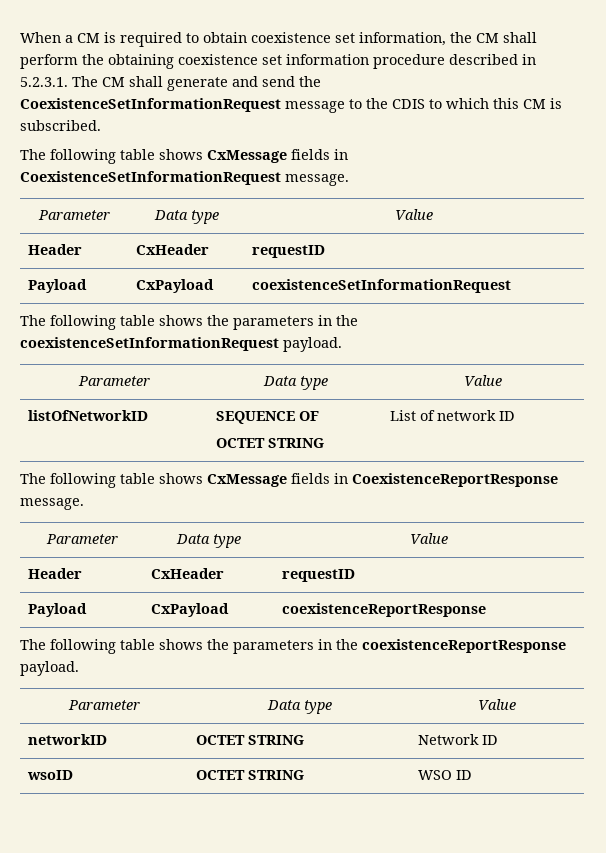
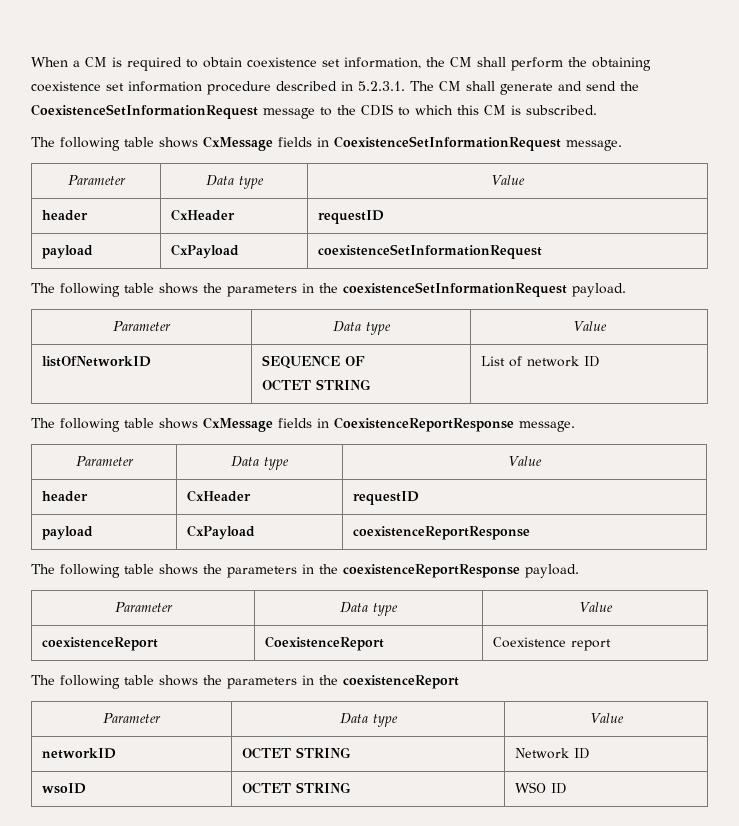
[28,244,83,255] [136,244,210,255] [252,245,326,258] [28,279,88,293] Header | CxHeader | requestID // Payload -> [42,210,89,221] [171,209,236,221] [318,210,385,224] [42,245,94,259] header | CxHeader | requestID // payload
[28,568,83,579] [151,568,225,579] [282,569,356,582] [28,603,88,617] Header | CxHeader | requestID // Payload -> [42,491,89,502] [187,490,252,502] [353,491,420,505] [42,526,94,540] header | CxHeader | requestID // payload
(516, 704) none -> [42,637,159,651] [265,636,385,651] [493,637,612,651] [31,675,459,689] [103,713,161,723] [339,713,398,727] [589,713,624,723] // coexistenceReport | CoexistenceReport | Coexistence report // The following table shows the parameters in the coexistenceReport // Parameter | Data type | Value

